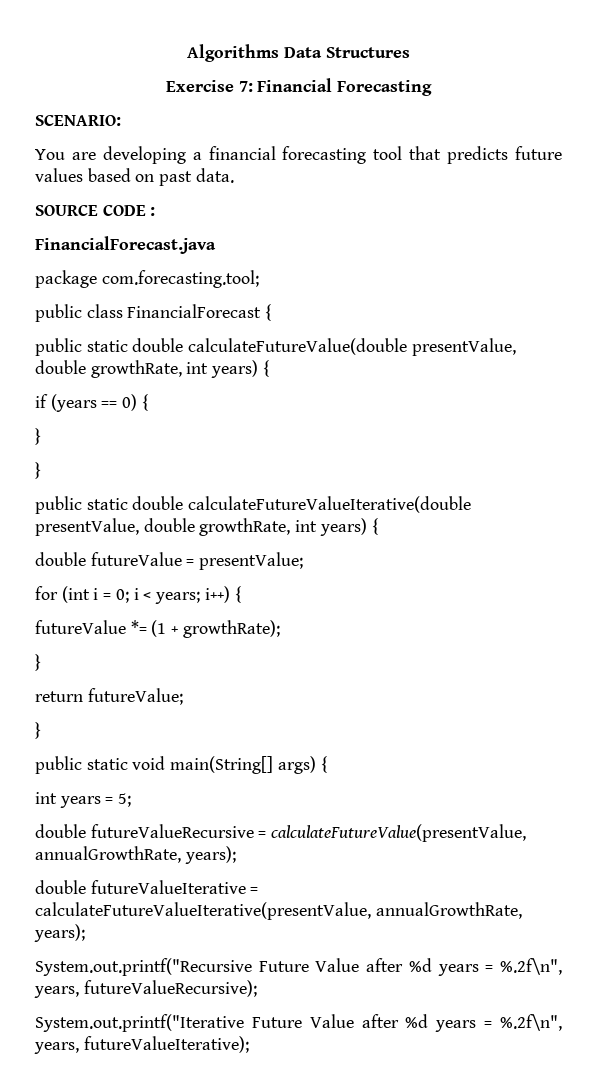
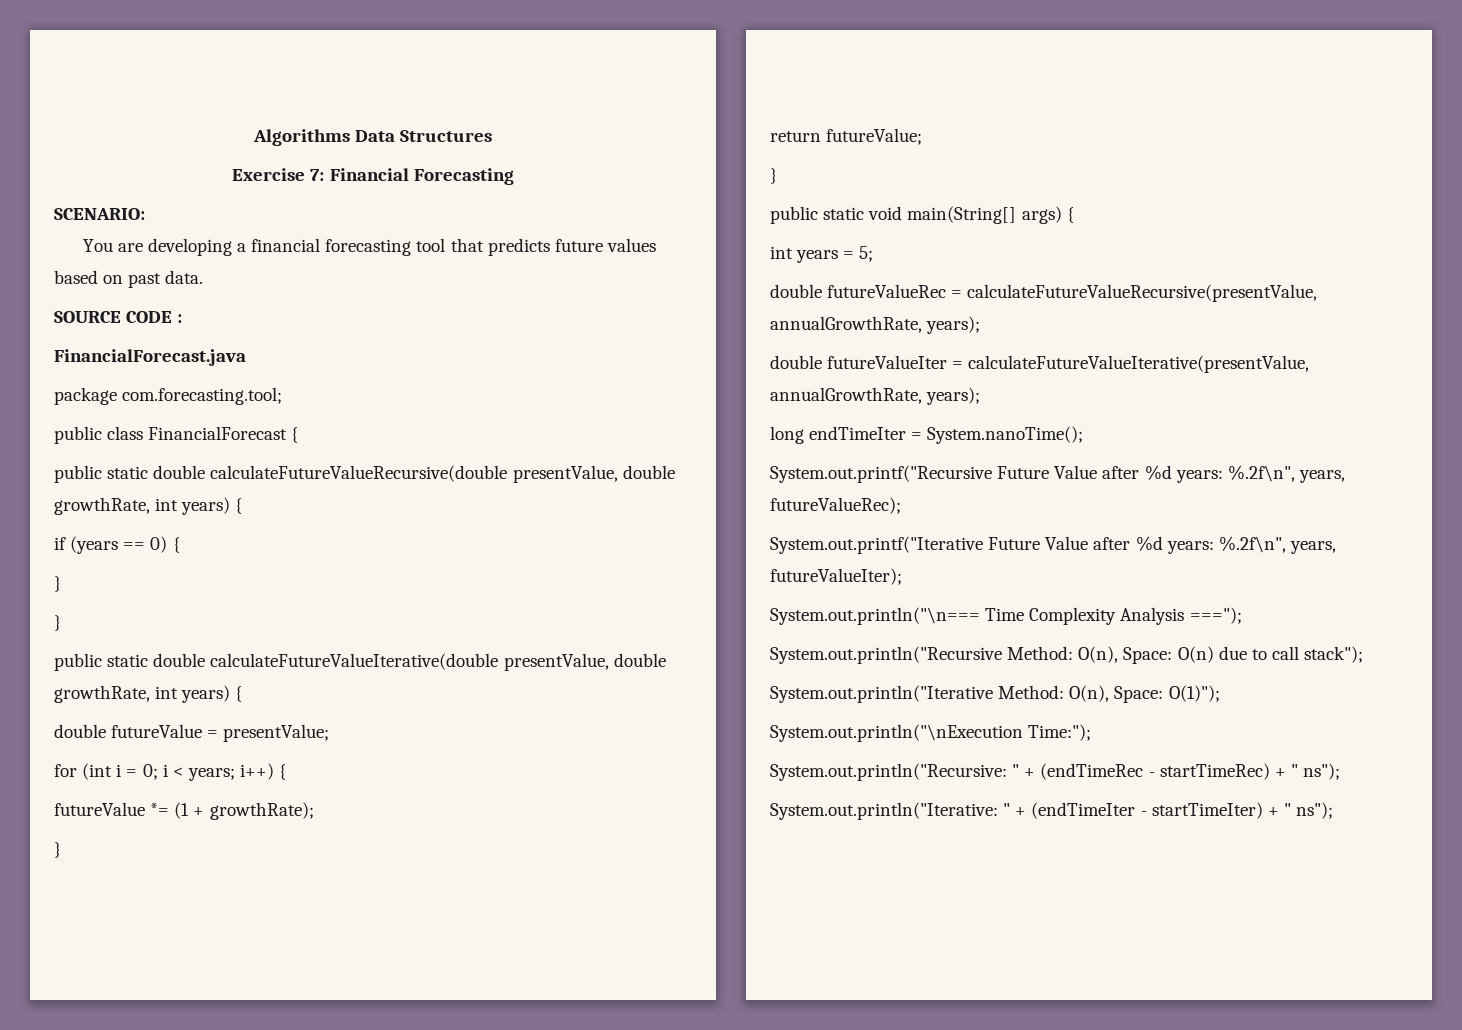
[188,338,408,355] calculateFutureValue(double -> [210,465,508,482] calculateFutureValueRecursive(double
[90,824,527,842] futureValueRecursive = calculateFutureValue(presentValue, -> [827,284,1318,302] futureValueRec = calculateFutureValueRecursive(presentValue,
[90,880,246,894] futureValueIterative -> [827,355,948,369] futureValueIter
(85, 933) none -> [770,426,1084,444] // long endTimeIter = System.nanoTime();
[437,958,562,976] [34,980,257,998] years = %.2f\n", years, futureValueRecursive); -> [1175,465,1345,483] [770,497,901,514] years: %.2f\n", years, futureValueRec);
[435,1014,562,1032] [34,1036,249,1054] years = %.2f\n", years, futureValueIterative); -> [1166,536,1336,554] [770,568,902,585] [770,607,1242,625] [770,646,1364,664] [770,685,1220,703] [770,724,1092,742] [770,763,1341,781] [770,802,1334,820] years: %.2f\n", years, futureValueIter); // System.out.println("\n=== Time Complexity Analysis ==="); // System.out.println("Recursive Method: O(n), Space: O(n) due to call stack"); // System.out.println("Iterative Method: O(n), Space: O(1)"); // System.out.println("\nExecution Time:"); // System.out.println("Recursive: " + (endTimeRec - startTimeRec) + " ns"); // System.out.println("Iterative: " + (endTimeIter - startTimeIter) + " ns");

